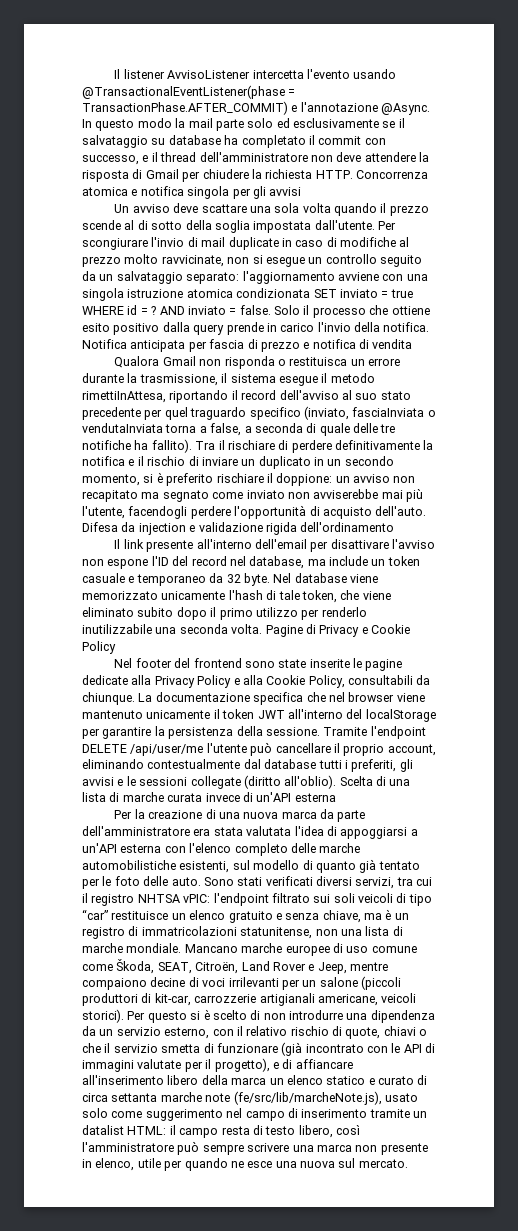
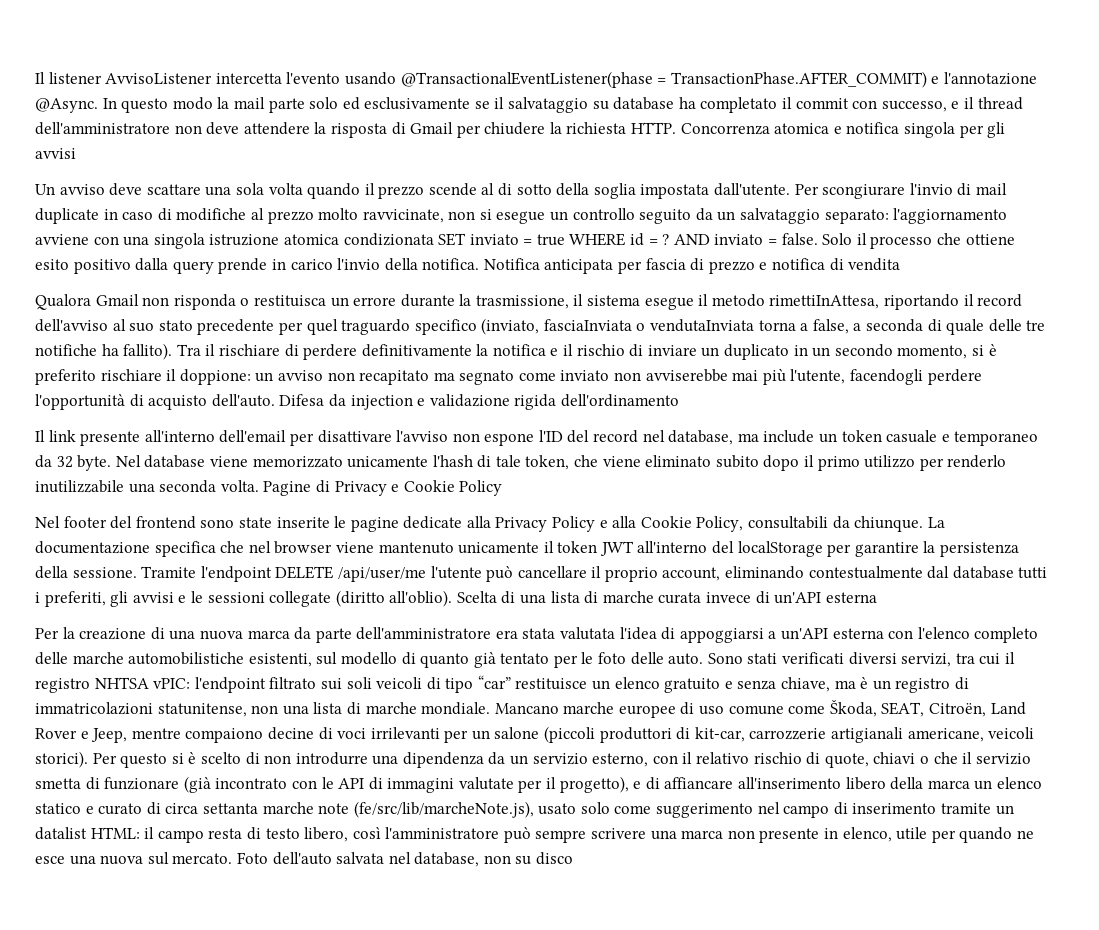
(408, 1163) none -> [236,852,574,867] Foto dell'auto salvata nel database, non su disco

